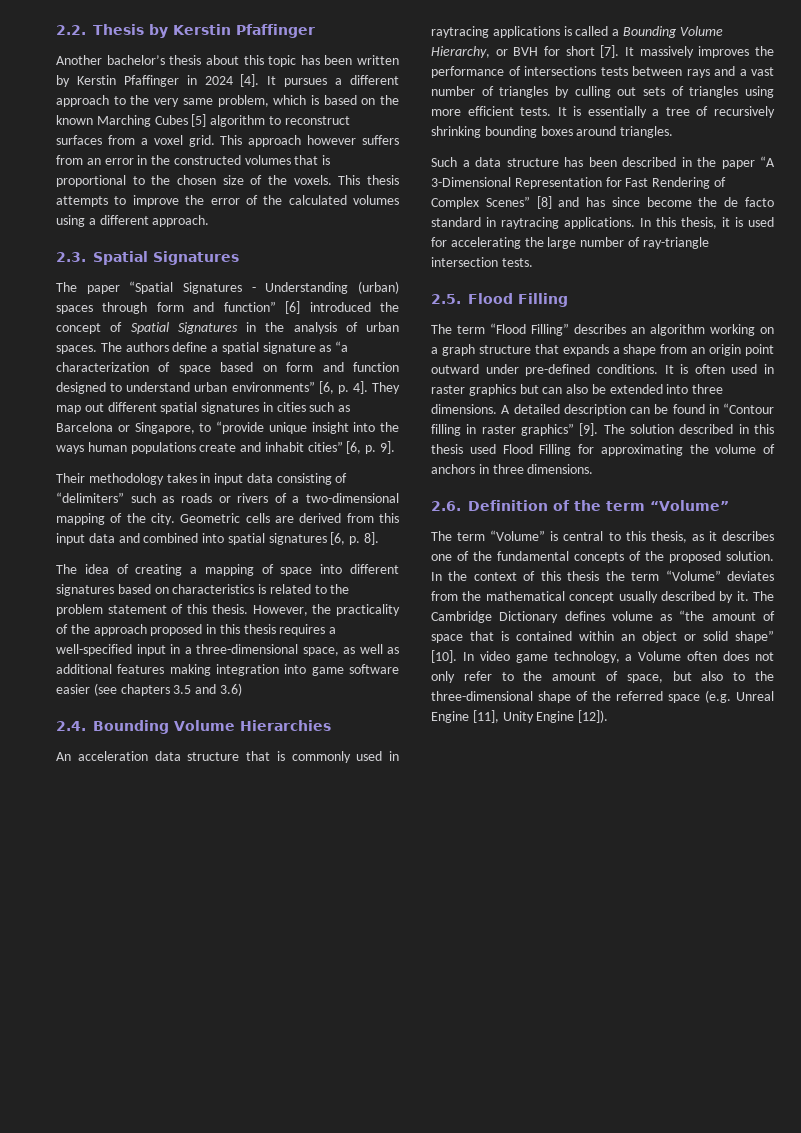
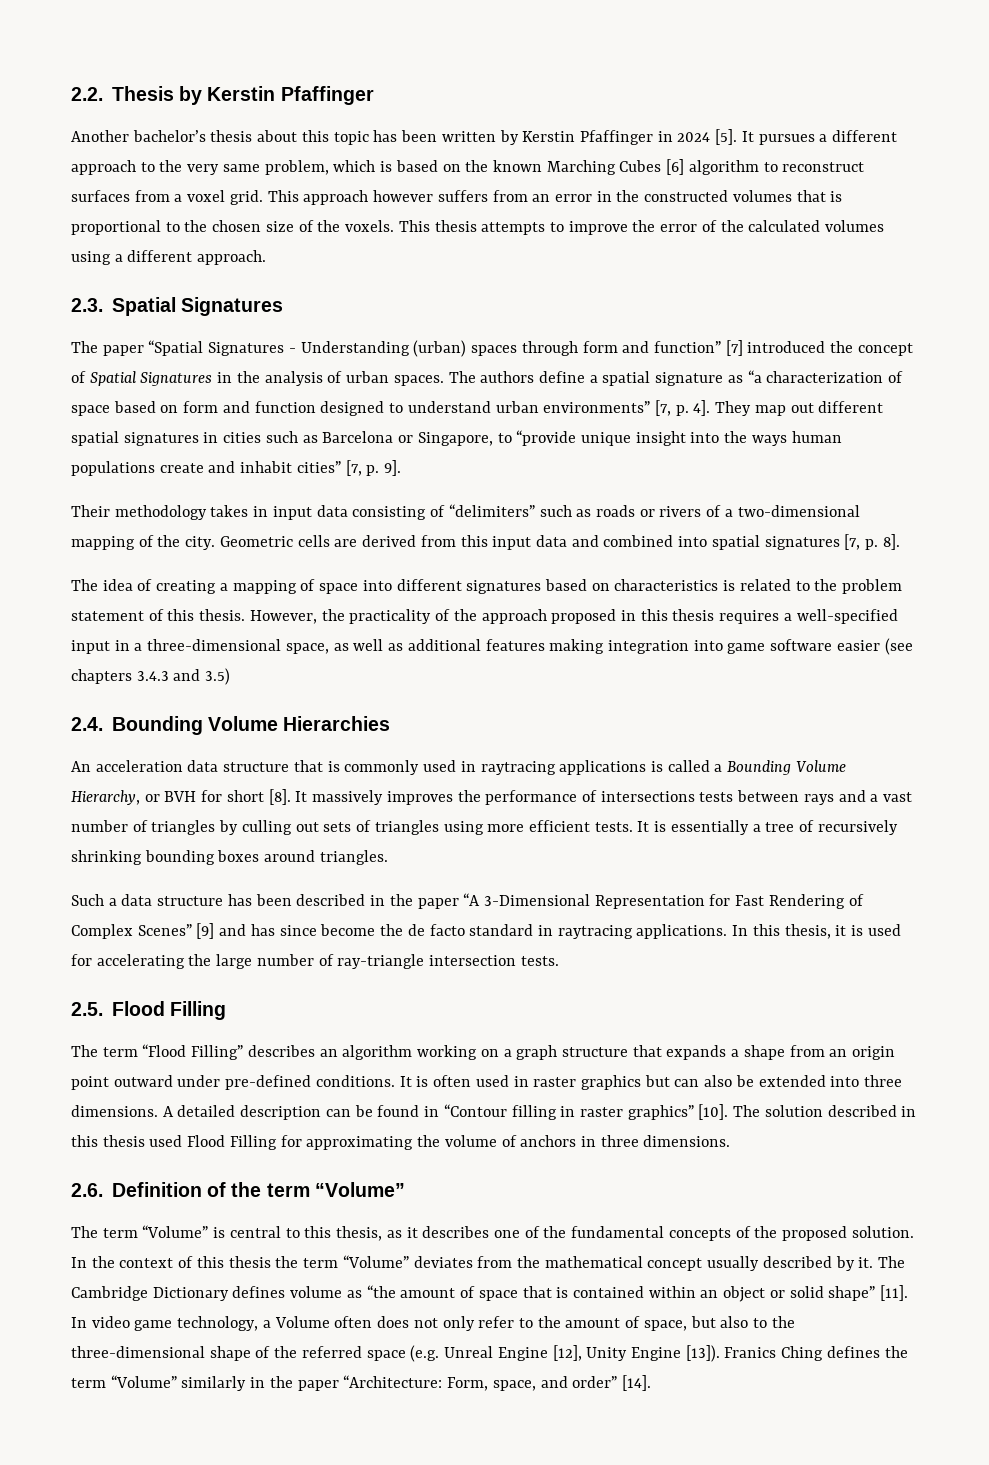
[240,74,260,87] [4]. -> [715,129,738,145] [5].
[191,114,207,127] [5] -> [666,159,685,175] [6]
[285,301,301,314] [6] -> [725,340,743,356] [7]
[318,381,334,394] [6, -> [654,400,671,416] [7,
[346,441,362,454] [6, -> [345,460,362,476] [7,
[330,532,346,545] [6, -> [844,534,861,550] [7,
[173,683,242,696] 3.5 and 3.6) -> [136,668,231,685] 3.4.3 and 3.5)
[600,45,620,58] [7]. -> [268,789,291,805] [8].
[536,196,552,209] [8] -> [196,923,215,939] [9]
[579,423,599,436] [9]. -> [698,1104,729,1120] [10].
[431,650,457,663] [10]. -> [880,1285,909,1301] [11].
[472,710,499,723] [11], -> [552,1345,582,1361] [12],
[578,710,609,723] [12]). -> [685,1345,908,1362] [71,1375,651,1391] [13]). Franics Ching defines the term “Volume” similarly in the paper “Architecture: Form, space, and order” [14].

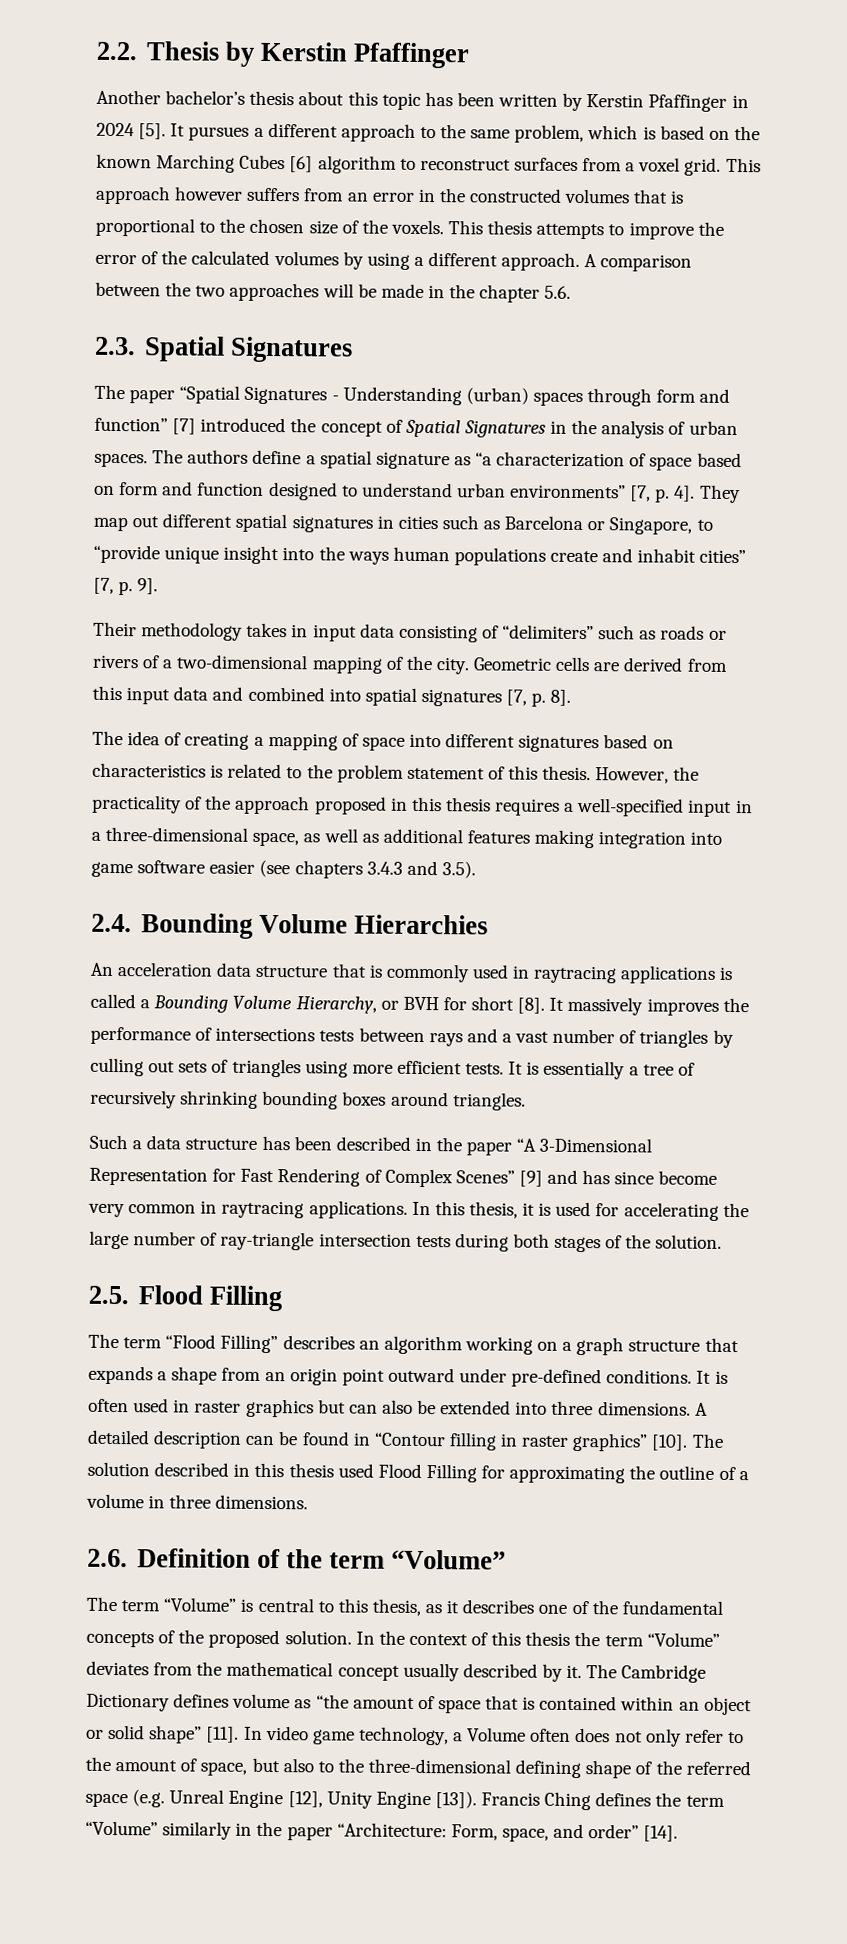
[187,164,220,175] very -> (467, 131) none
(885, 226) none -> [342,251,364,270] by
(267, 257) none -> [584,254,693,272] [95,281,572,303] A comparison between the two approaches will be made in the chapter 5.6.
[205,668,231,685] 3.5) -> [441,861,476,879] 3.5).
[380,924,534,936] the de facto standard -> [88,1203,197,1218] very common
[520,956,559,966] tests. -> [415,1233,723,1253] tests during both stages of the solution.
[444,1135,577,1147] volume of anchors -> [659,1465,749,1481] [86,1493,144,1509] outline of a volume
(205, 1352) none -> [515,1759,582,1779] defining
[724,1347,777,1358] Franics -> [481,1792,541,1806] Francis

